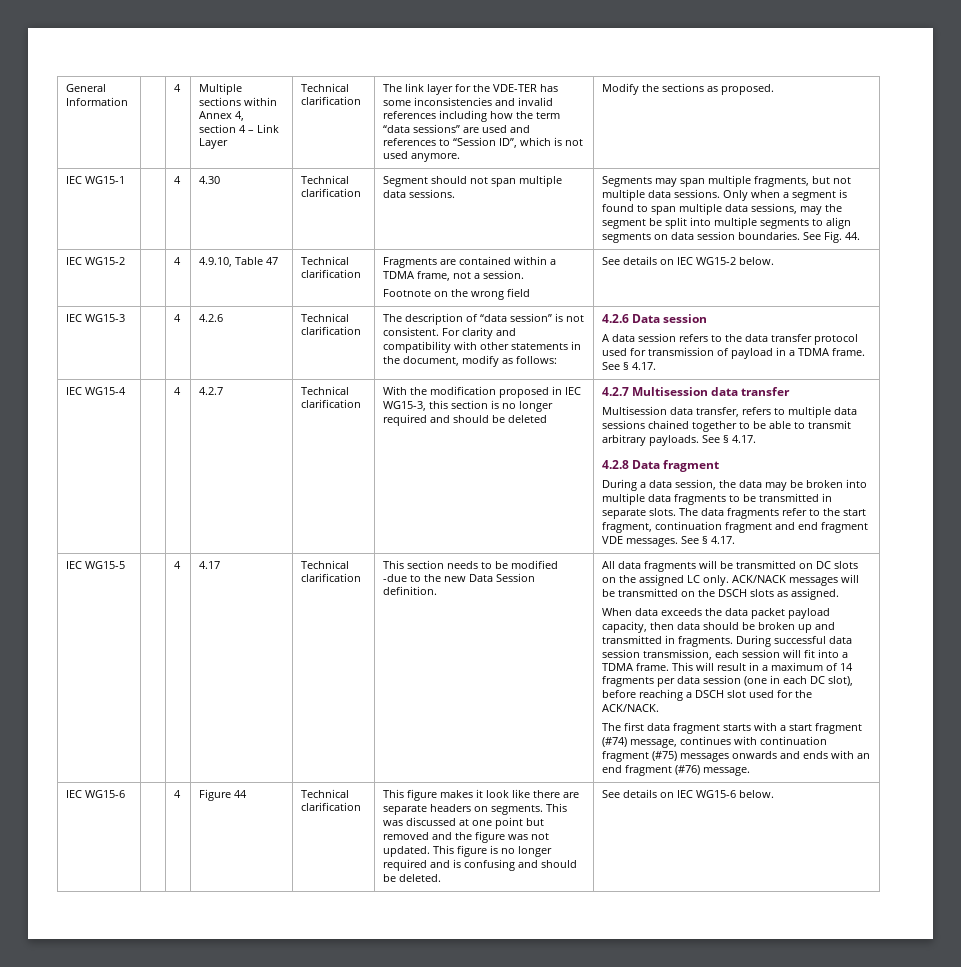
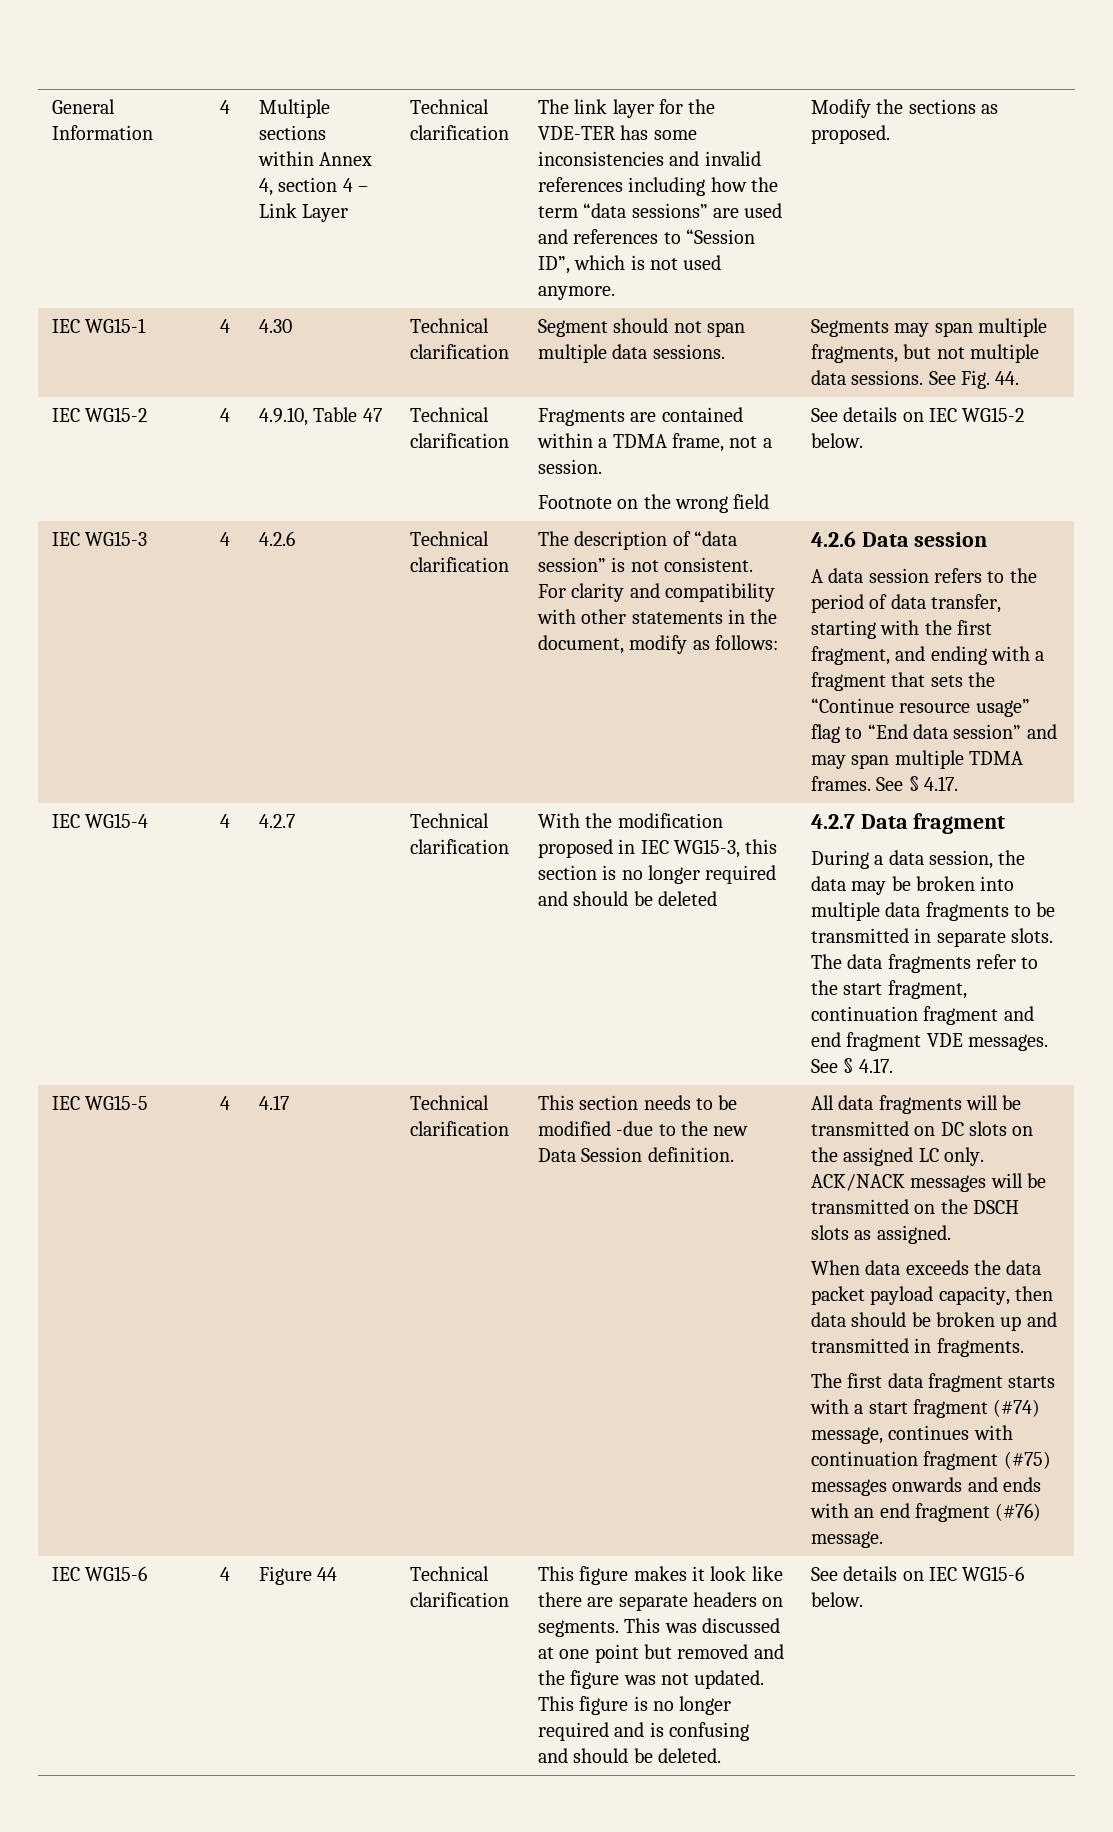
[723,189,848,201] [602,203,843,215] [602,217,852,229] [602,231,801,243] Only when a segment is found to span multiple data sessions, may the segment be split into multiple segments to align segments on data session boundaries. -> (924, 377) none
[745,334,859,345] [602,347,866,359] data transfer protocol used for transmission of payload in a TDMA frame. -> [810,594,1002,613] [810,620,993,639] [810,646,1045,665] [810,672,996,691] [810,698,1030,717] [810,724,1057,743] [810,750,1024,769] [810,776,871,791] period of data transfer, starting with the first fragment, and ending with a fragment that sets the “Continue resource usage” flag to “End data session” and may span multiple TDMA frames.
[632,387,791,396] [602,406,858,418] [602,420,852,432] [602,434,757,446] [602,460,630,469] Multisession data transfer // Multisession data transfer, refers to multiple data sessions chained together to be able to transmit arbitrary payloads. See § 4.17. // 4.2.8 -> (855, 821) none
[736,635,853,647] [602,649,849,660] [602,662,854,671] [602,675,854,687] [602,689,813,701] [602,704,660,712] During successful data session transmission, each session will fit into a TDMA frame. This will result in a maximum of 14 fragments per data session (one in each DC slot), before reaching a DSCH slot used for the ACK/NACK. -> (1024, 1347) none

